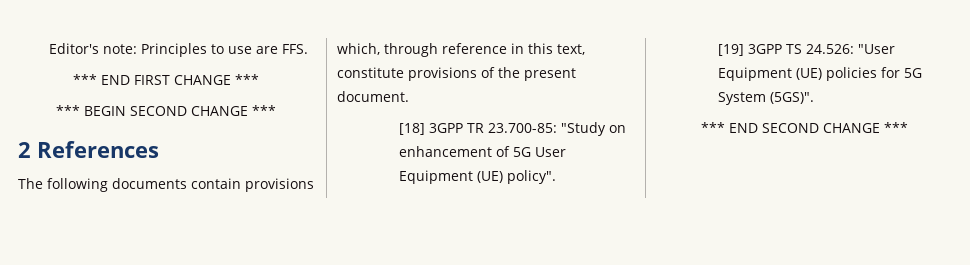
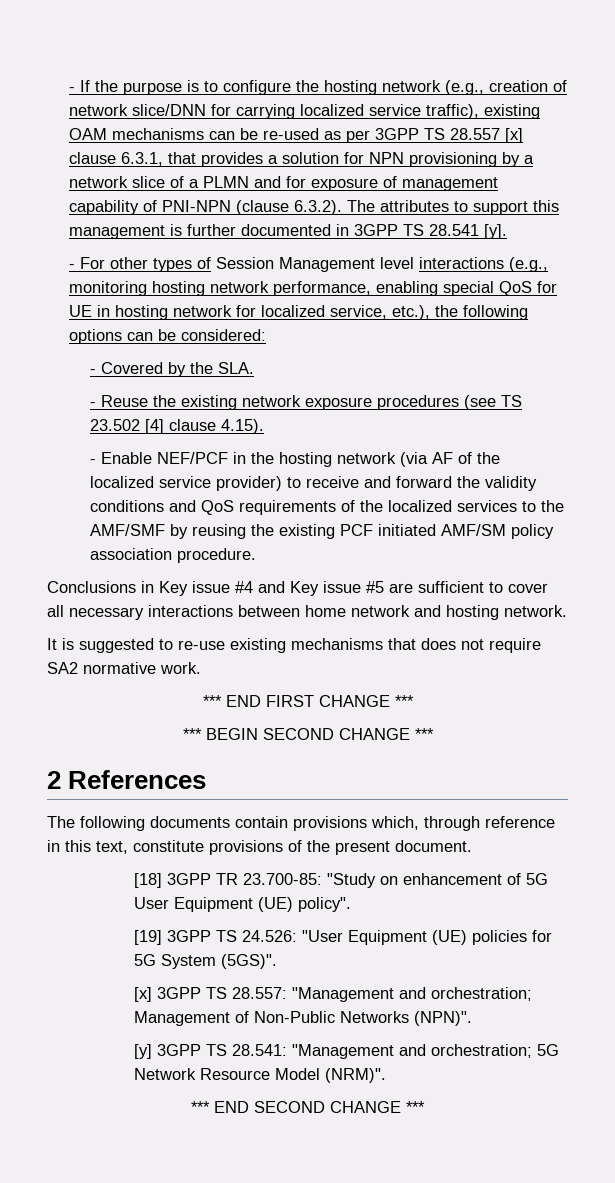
[49,43,309,57] Editor's note: Principles to use are FFS. -> [68,80,567,95] [68,104,540,119] [68,128,523,143] [68,152,534,167] [68,176,498,191] [68,200,559,215] [68,224,507,239] [68,257,548,272] [68,281,557,296] [68,305,528,320] [68,329,266,344] [90,362,255,377] [90,395,523,410] [90,419,265,434] [90,452,501,467] [90,476,538,491] [90,500,565,515] [90,524,555,539] [90,548,257,563] [47,581,548,596] [47,605,567,620] [47,638,541,653] [47,662,201,674] - If the purpose is to configure the hosting network (e.g., creation of network slice/DNN for carrying localized service traffic), existing OAM mechanisms can be re-used as per 3GPP TS 28.557 [x] clause 6.3.1, that provides a solution for NPN provisioning by a network slice of a PLMN and for exposure of management capability of PNI-NPN (clause 6.3.2). The attributes to support this management is further documented in 3GPP TS 28.541 [y]. // - For other types of Session Management level interactions (e.g., monitoring hosting network performance, enabling special QoS for UE in hosting network for localized service, etc.), the following options can be considered: // - Covered by the SLA. // - Reuse the existing network exposure procedures (see TS 23.502 [4] clause 4.15). // - Enable NEF/PCF in the hosting network (via AF of the localized service provider) to receive and forward the validity conditions and QoS requirements of the localized services to the AMF/SMF by reusing the existing PCF initiated AMF/SM policy association procedure. // Conclusions in Key issue #4 and Key issue #5 are sufficient to cover all necessary interactions between home network and hosting network. // It is suggested to re-use existing mechanisms that does not require SA2 normative work.
(815, 98) none -> [133,987,532,1002] [133,1011,472,1026] [133,1044,559,1059] [133,1068,386,1083] // [x] 3GPP TS 28.557: "Management and orchestration; Management of Non-Public Networks (NPN)". // [y] 3GPP TS 28.541: "Management and orchestration; 5G Network Resource Model (NRM)".

